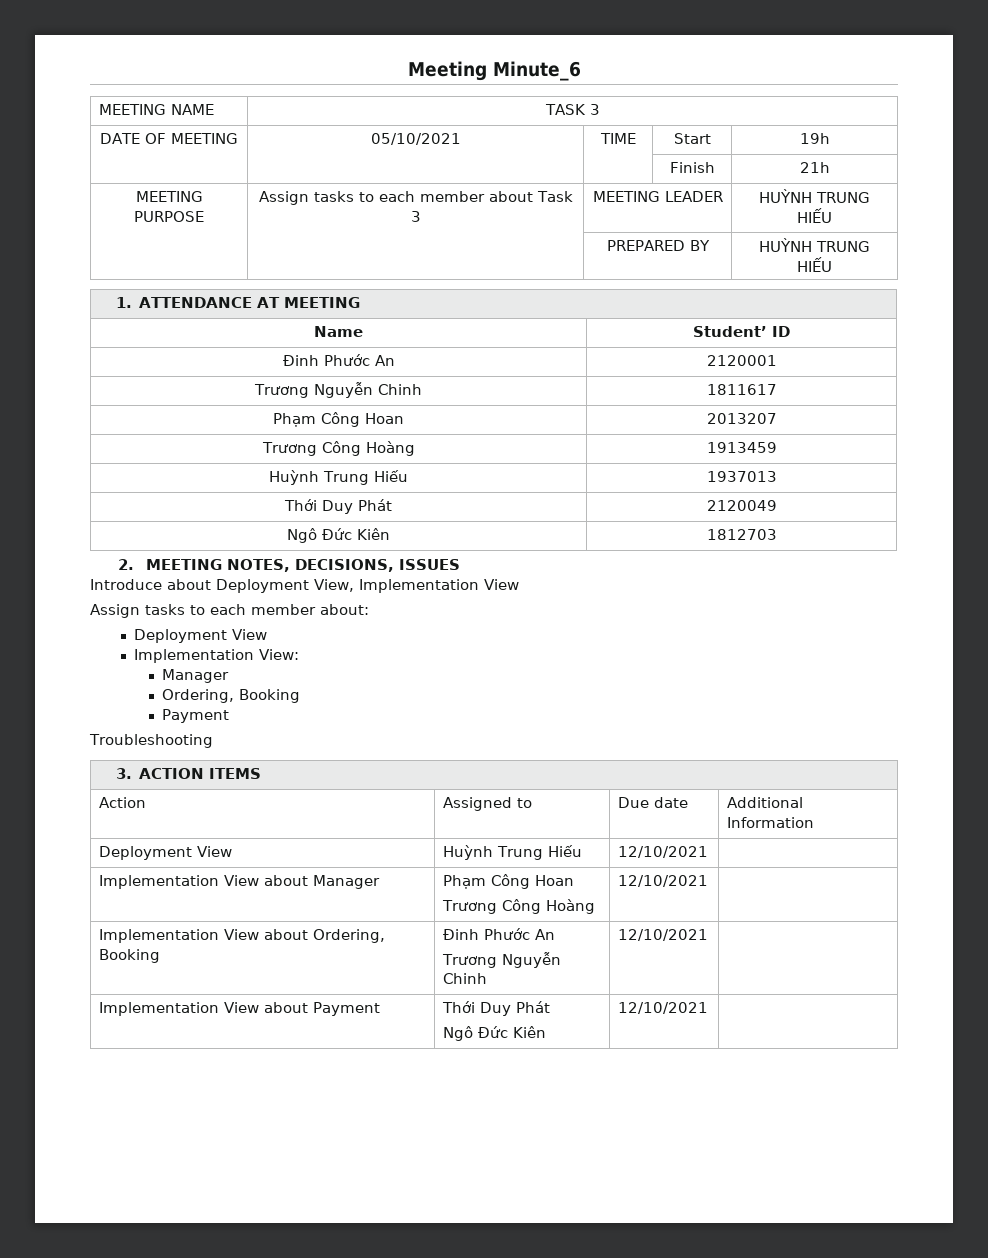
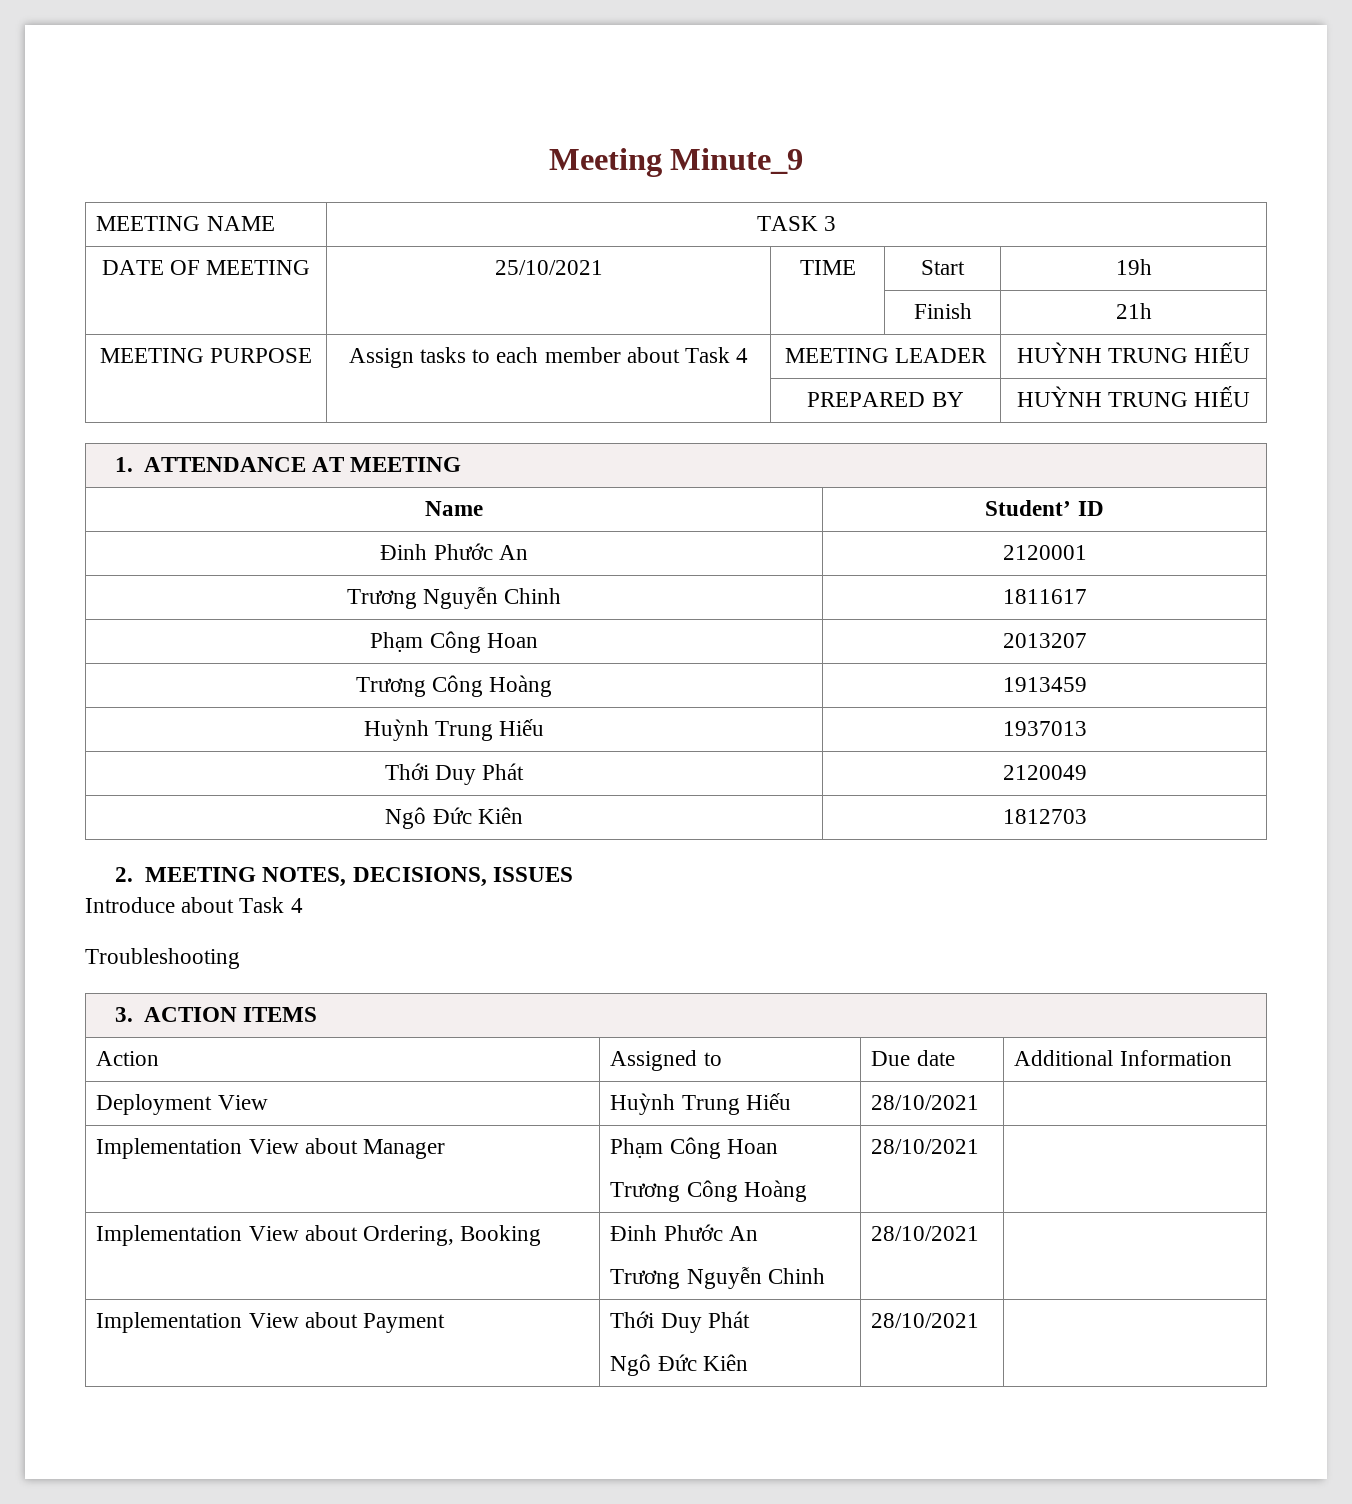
[492,61,581,81] Minute_6 -> [670,148,804,174] Minute_9
[370,133,461,145] 05/10/2021 -> [494,260,603,275] 25/10/2021
[410,211,421,222] 3 -> [736,348,749,363] 4
[216,579,519,593] [90,604,369,618] [133,629,267,643] [133,649,299,663] [161,669,229,683] [161,689,300,703] [161,709,229,723] Deployment View, Implementation View // Assign tasks to each member about: // Deployment View // Implementation View: // Manager // Ordering, Booking // Payment -> [239,897,303,913] Task 4
[618,846,709,858] 12/10/2021 -> [871,1095,980,1110] 28/10/2021
[618,875,709,887] 12/10/2021 -> [871,1139,980,1154] 28/10/2021
[618,929,709,941] 12/10/2021 -> [871,1226,980,1241] 28/10/2021
[618,1002,709,1014] 12/10/2021 -> [871,1313,980,1328] 28/10/2021

